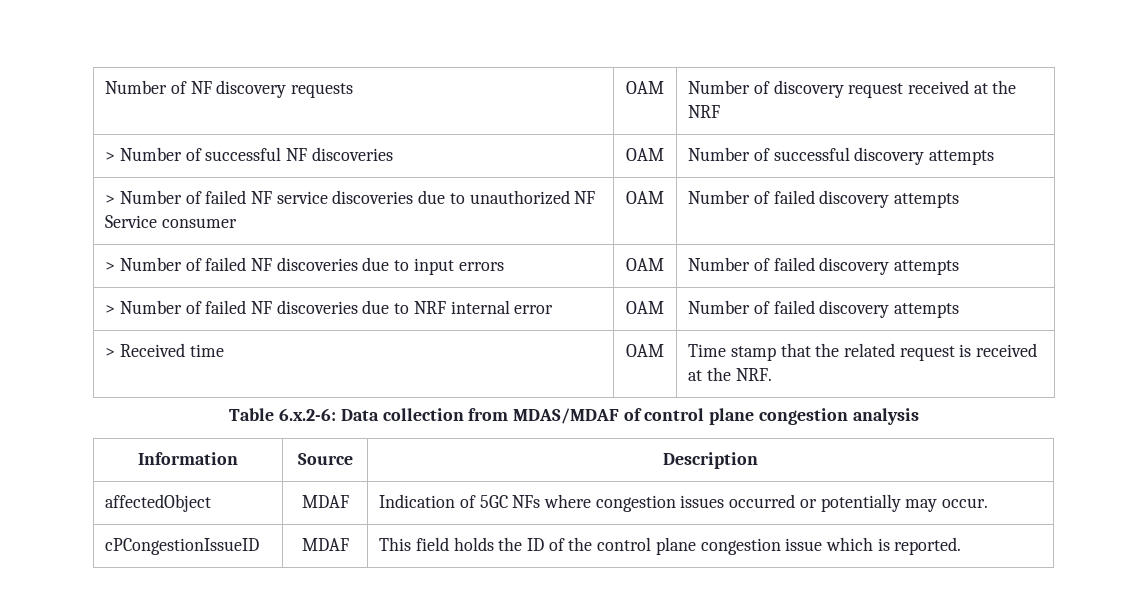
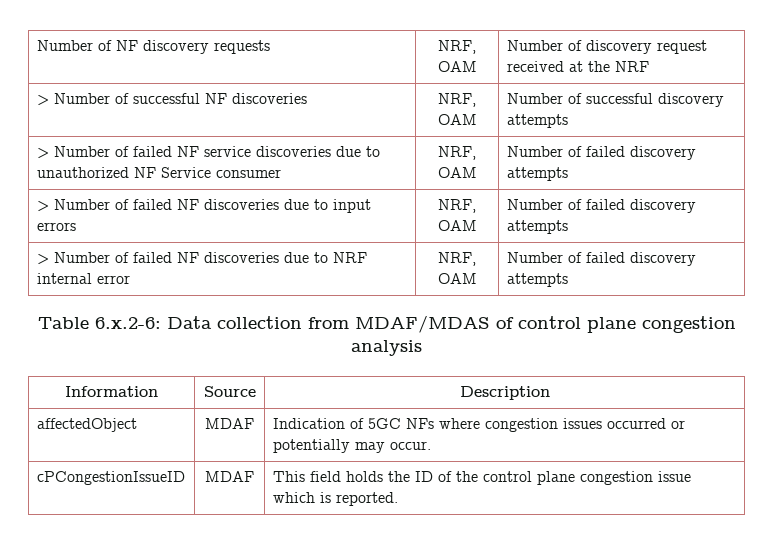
(353, 90) none -> [438,40,476,54] NRF,
(393, 154) none -> [438,93,476,107] NRF,
(237, 223) none -> [438,146,476,160] NRF,
(504, 266) none -> [438,199,476,213] NRF,
[626,301,664,314] [688,300,959,318] [105,343,224,357] [626,344,664,357] [688,343,1038,361] [688,367,772,381] OAM | Number of failed discovery attempts // > Received time | OAM | Time stamp that the related request is received at the NRF. -> [438,252,476,266] [437,273,477,284] [506,252,696,266] [506,273,568,287] NRF, OAM | Number of failed discovery attempts
[513,408,619,424] MDAS/MDAF -> [354,315,490,333] MDAF/MDAS

